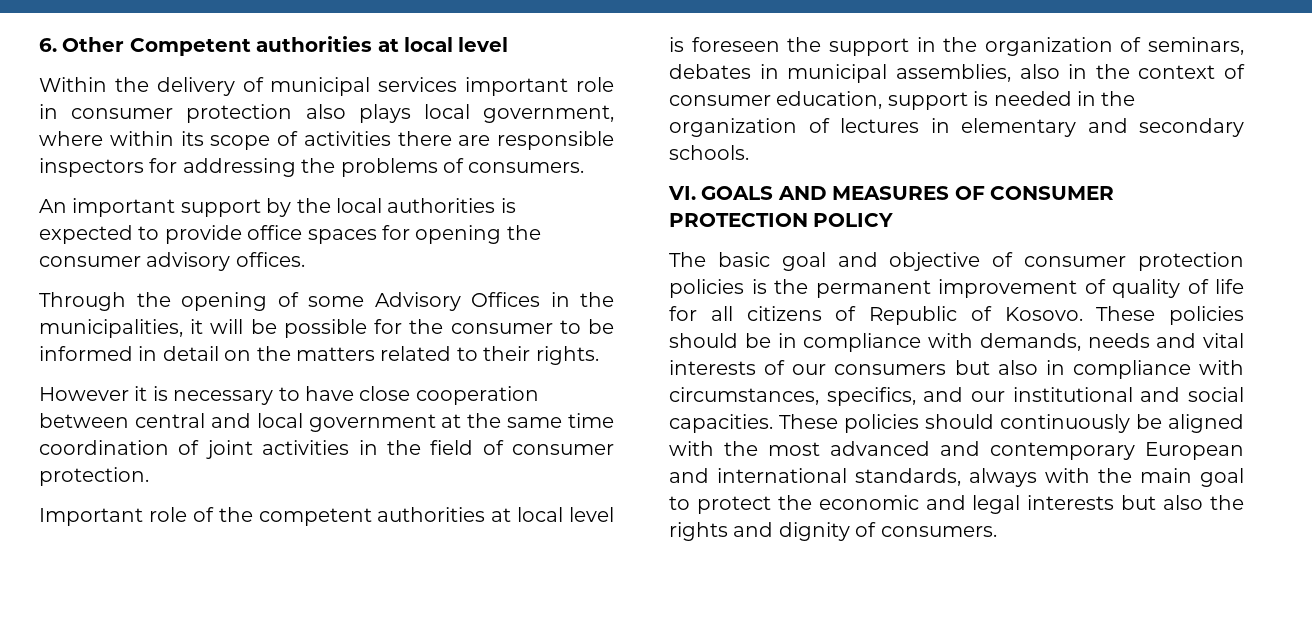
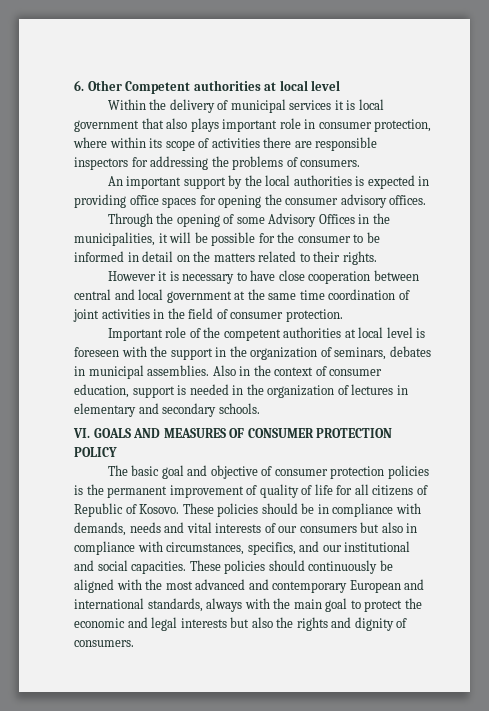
[465,77,614,96] [39,104,615,123] important role in consumer protection also plays local government, -> [334,99,384,110] [74,118,432,132] it is local government that also plays important role in consumer protection,
[138,225,242,244] to provide -> [418,176,430,186] [74,194,126,208] in providing
(780, 44) none -> [121,346,147,357] with
[895,64,1060,82] assemblies, also -> [147,365,236,376] assemblies. Also

